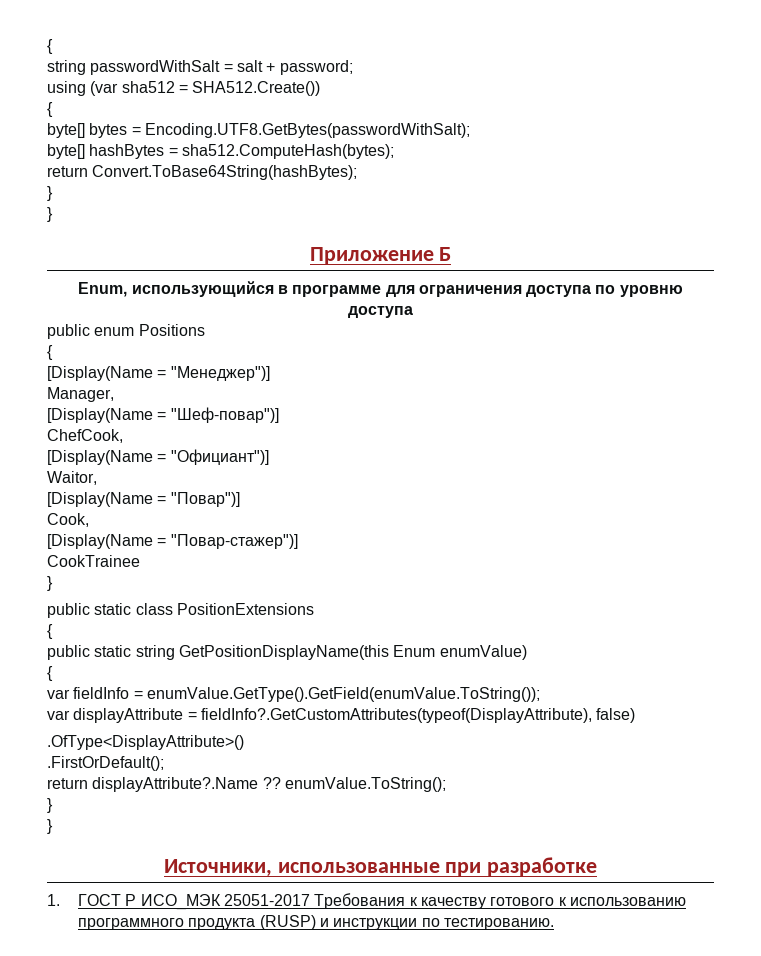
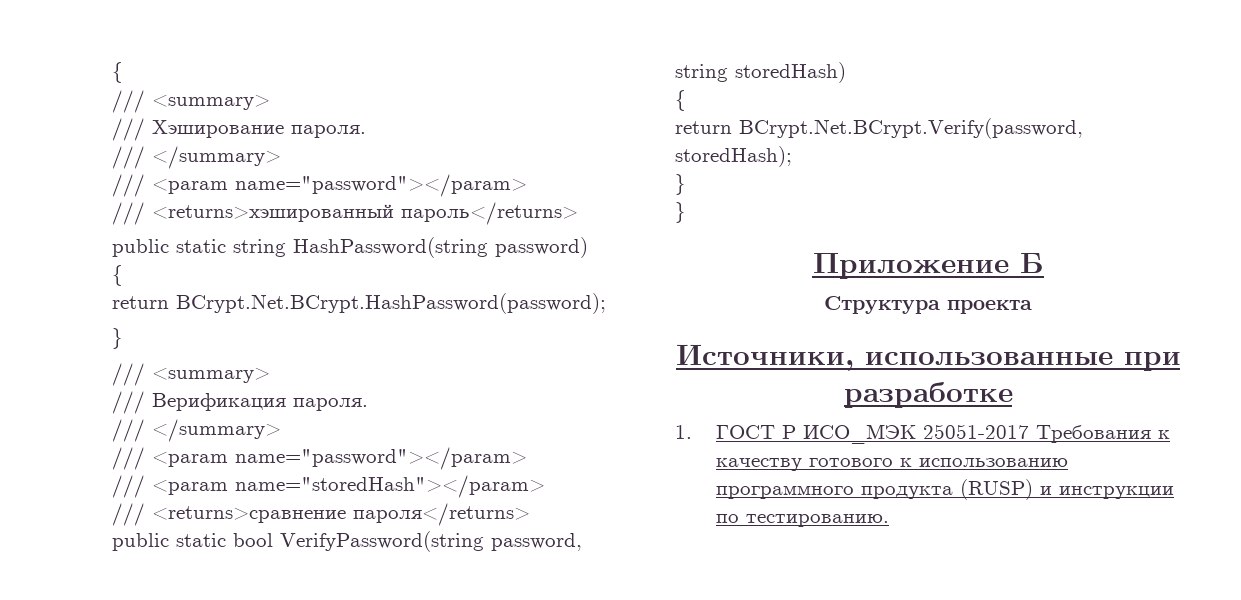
[47,39,53,54] [47,60,353,75] [47,81,321,96] [47,102,53,117] [47,123,470,138] [47,144,394,159] [47,165,358,180] { // string passwordWithSalt = salt + password; // using (var sha512 = SHA512.Create()) // { // byte[] bytes = Encoding.UTF8.GetBytes(passwordWithSalt); // byte[] hashBytes = sha512.ComputeHash(bytes); // return Convert.ToBase64String(hashBytes); -> [112,62,123,83] [112,90,270,113] [112,118,366,141] [112,146,281,169] [112,174,527,197] [112,202,578,225] [112,237,588,258] [112,265,123,286] [112,293,606,314] [112,328,123,349] [112,363,270,386] [112,391,368,414] [112,419,281,442] [112,447,527,470] [112,475,545,498] [112,503,530,526] [112,531,582,552] [675,62,846,83] [675,90,686,111] [675,118,1083,139] [675,146,792,167] { // /// <summary> // /// Хэширование пароля. // /// </summary> // /// <param name="password"></param> // /// <returns>хэшированный пароль</returns> // public static string HashPassword(string password) // { // return BCrypt.Net.BCrypt.HashPassword(password); // } // /// <summary> // /// Верификация пароля. // /// </summary> // /// <param name="password"></param> // /// <param name="storedHash"></param> // /// <returns>сравнение пароля</returns> // public static bool VerifyPassword(string password, string storedHash) // { // return BCrypt.Net.BCrypt.Verify(password, storedHash);
[78,281,683,297] [348,306,413,318] [47,324,205,339] [47,345,53,360] [47,366,270,381] [47,387,114,402] [47,407,279,423] [47,429,123,443] [47,449,269,465] [47,471,97,485] [47,492,240,507] [47,513,89,527] [47,534,298,549] [47,555,140,567] [47,576,53,591] [47,603,314,618] [47,624,53,639] [47,645,527,660] [47,666,53,681] [47,687,540,702] [47,708,636,723] [47,735,244,750] [47,756,164,771] [47,777,446,792] [47,798,53,813] [47,819,53,834] Enum, использующийся в программе для ограничения доступа по уровню доступа // public enum Positions // { // [Display(Name = "Менеджер")] // Manager, // [Display(Name = "Шеф-повар")] // ChefCook, // [Display(Name = "Официант")] // Waitor, // [Display(Name = "Повар")] // Cook, // [Display(Name = "Повар-стажер")] // CookTrainee // } // public static class PositionExtensions // { // public static string GetPositionDisplayName(this Enum enumValue) // { // var fieldInfo = enumValue.GetType().GetField(enumValue.ToString()); // var displayAttribute = fieldInfo?.GetCustomAttributes(typeof(DisplayAttribute), false) // .OfType<DisplayAttribute>() // .FirstOrDefault(); // return displayAttribute?.Name ?? enumValue.ToString(); // } // } -> [824,296,1032,314] Структура проекта

